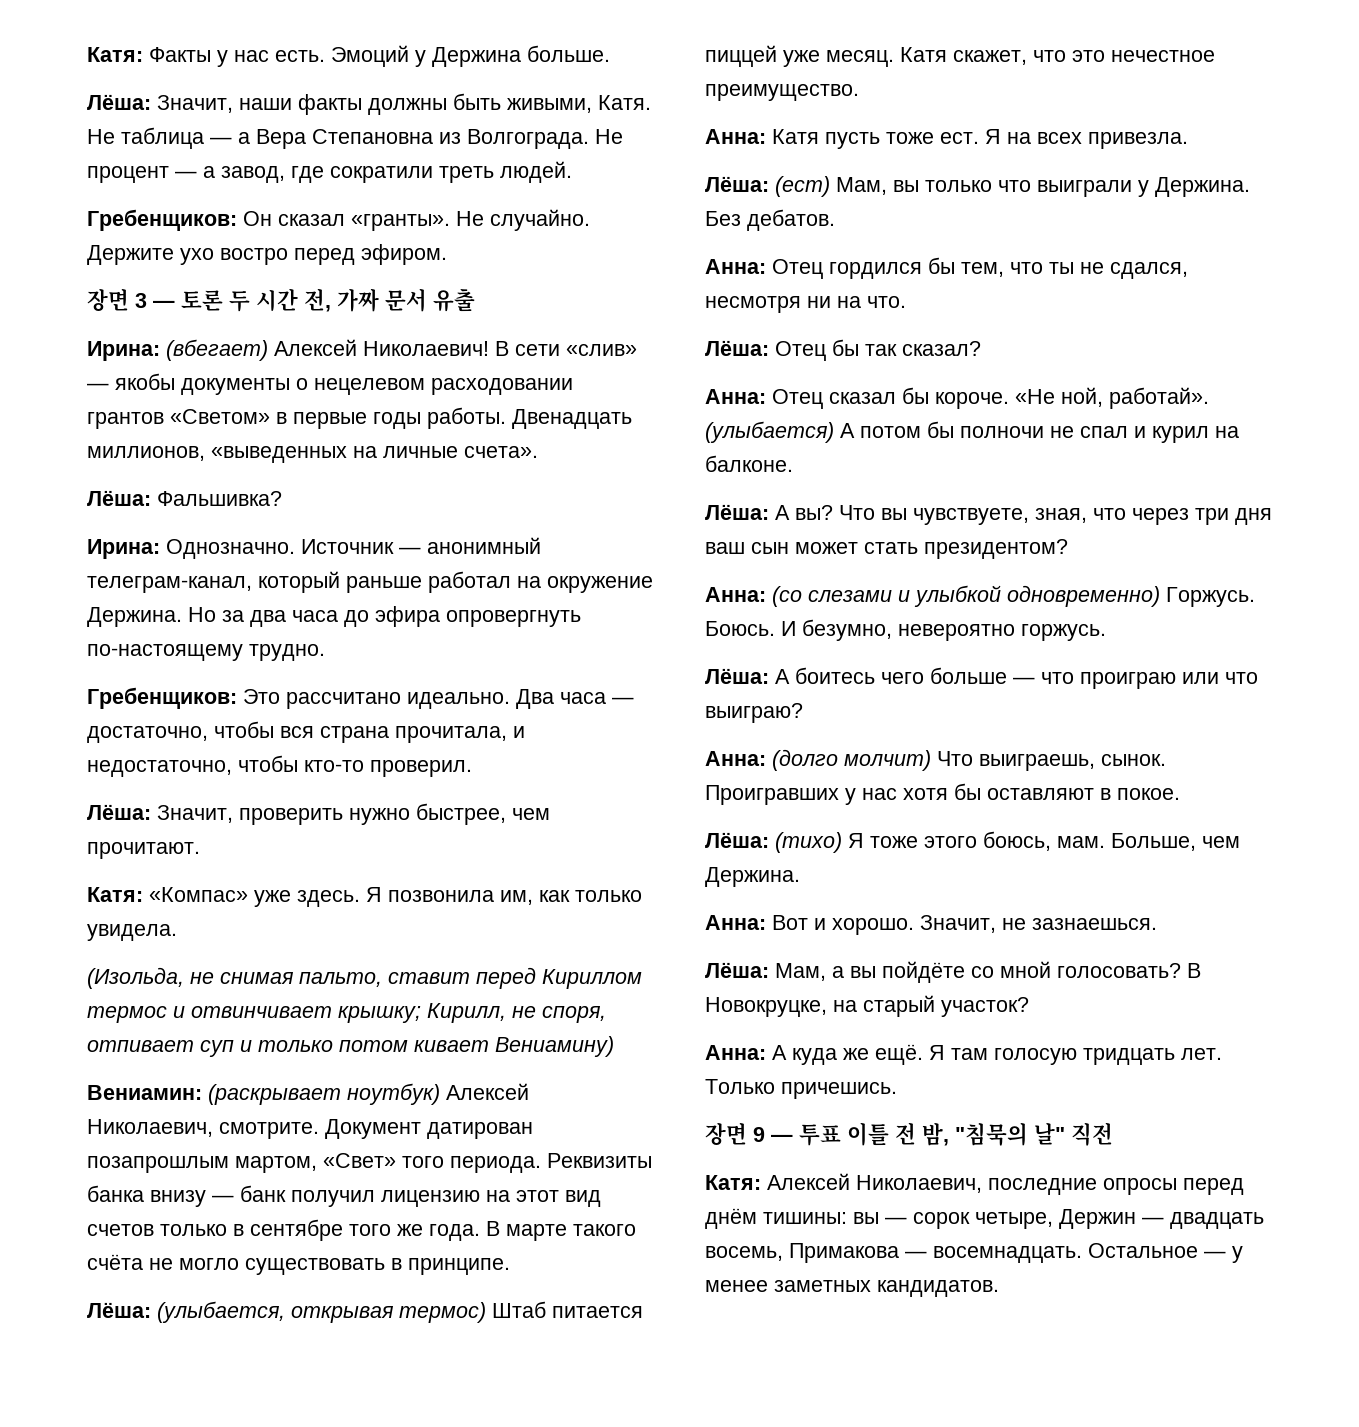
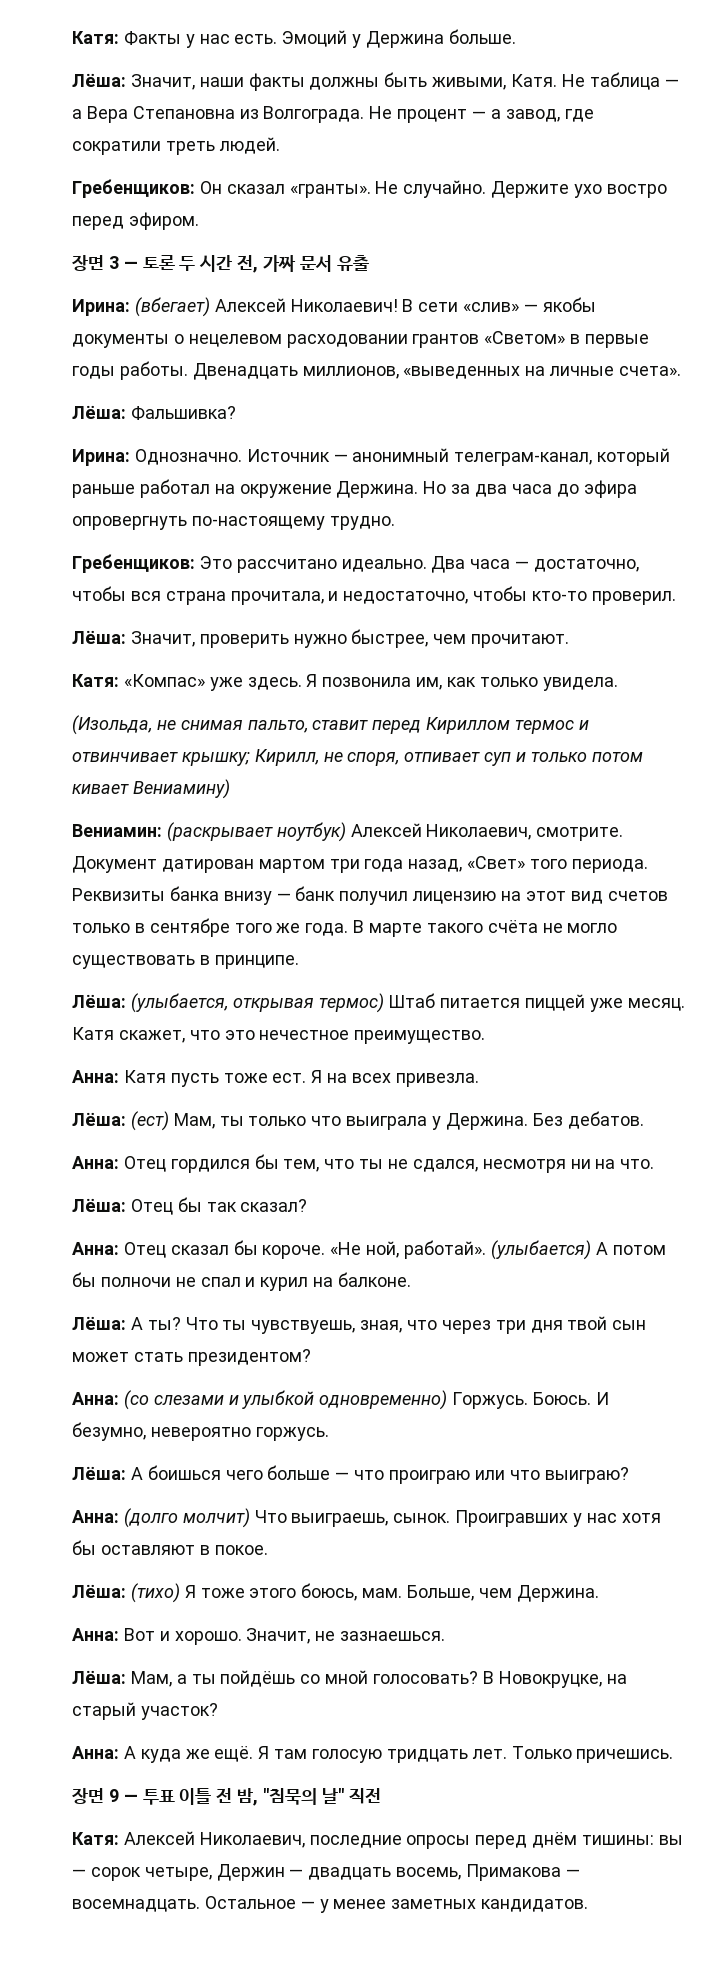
[87,1156,317,1173] позапрошлым мартом, -> [258,859,463,873] мартом три года назад,
[893,180,919,192] вы -> [219,1116,244,1126] ты
[1037,180,1132,197] выиграли -> [346,1116,428,1130] выиграла
[795,505,1029,525] вы? Что вы чувствуете, -> [147,1317,356,1334] ты? Что ты чувствуешь,
[705,542,745,554] ваш -> [567,1316,608,1330] твой
[795,667,875,684] боитесь -> [147,1465,221,1480] боишься
[850,961,965,983] вы пойдёте -> [191,1670,296,1687] ты пойдёшь

